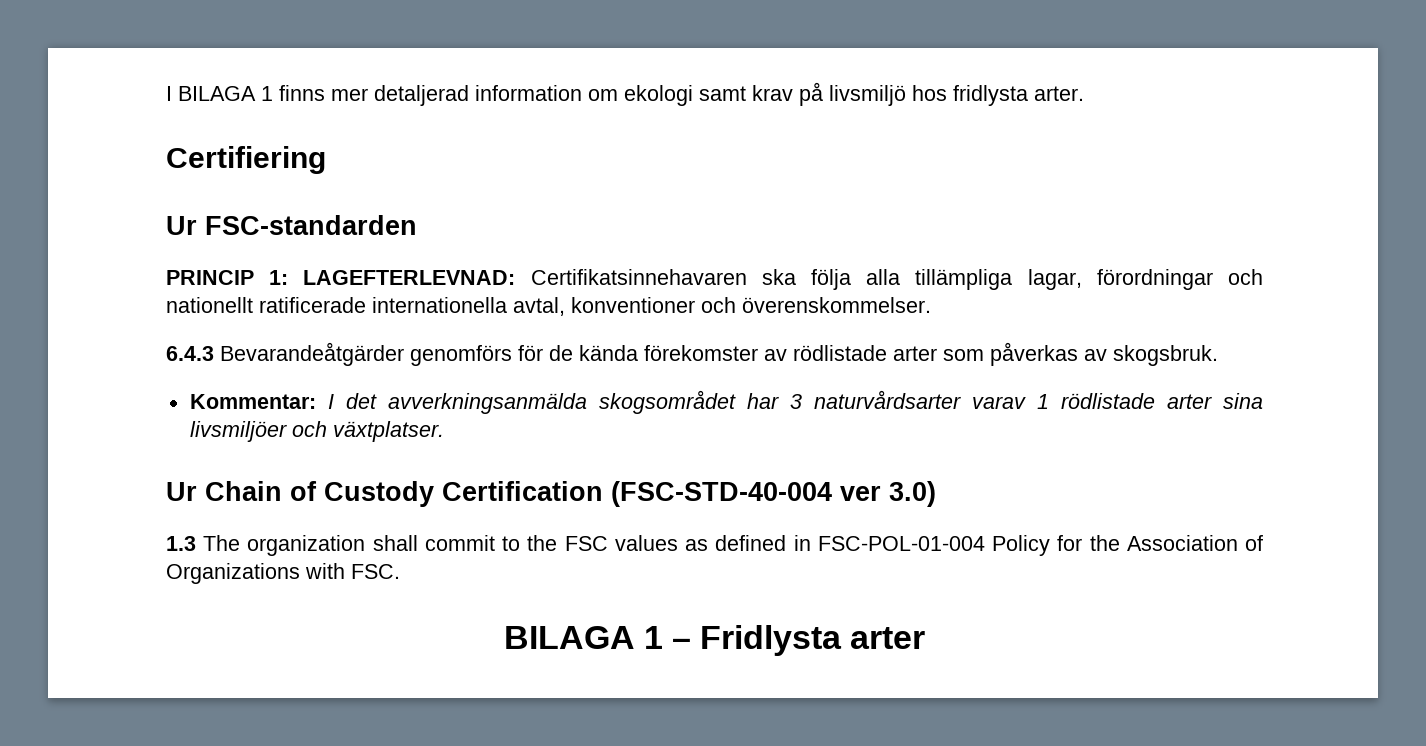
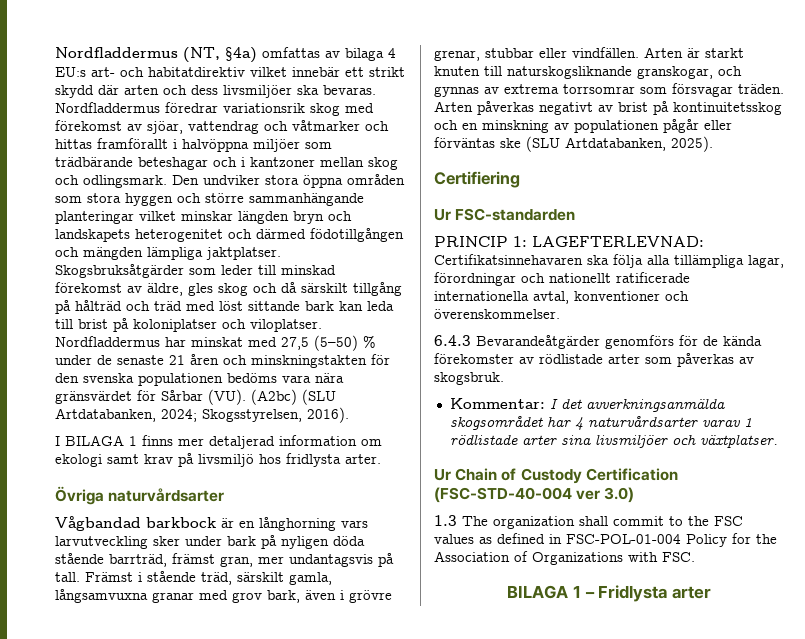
(166, 93) none -> [55,47,396,63] [55,67,405,77] [55,85,376,98] [55,102,374,116] [55,120,389,134] [55,138,332,152] [55,157,398,170] [55,174,405,188] [55,193,364,206] [55,211,352,224] [55,228,404,242] [55,247,281,260] [55,264,336,278] [55,282,402,296] [55,300,394,314] [55,318,322,332] [55,335,376,351] [55,354,390,368] [55,373,344,386] [55,389,336,405] [55,407,349,423] Nordfladdermus (NT, §4a) omfattas av bilaga 4 EU:s art- och habitatdirektiv vilket innebär ett strikt skydd där arten och dess livsmiljöer ska bevaras. Nordfladdermus föredrar variationsrik skog med förekomst av sjöar, vattendrag och våtmarker och hittas framförallt i halvöppna miljöer som trädbärande beteshagar och i kantzoner mellan skog och odlingsmark. Den undviker stora öppna områden som stora hyggen och större sammanhängande planteringar vilket minskar längden bryn och landskapets heterogenitet och därmed födotillgången och mängden lämpliga jaktplatser. Skogsbruksåtgärder som leder till minskad förekomst av äldre, gles skog och då särskilt tillgång på hålträd och träd med löst sittande bark kan leda till brist på koloniplatser och viloplatser. Nordfladdermus har minskat med 27,5 (5–50) % under de senaste 21 åren och minskningstakten för den svenska populationen bedöms vara nära gränsvärdet för Sårbar (VU). (A2bc) (SLU Artdatabanken, 2024; Skogsstyrelsen, 2016). //
(1084, 93) none -> [55,486,225,505] [55,516,368,531] [55,535,365,549] [55,553,394,567] [55,571,332,585] [55,589,392,603] [434,47,744,61] [434,66,742,79] [434,83,784,97] [434,101,782,115] [434,119,732,133] [434,136,713,152] // Övriga naturvårdsarter // Vågbandad barkbock är en långhorning vars larvutveckling sker under bark på nyligen döda stående barrträd, främst gran, mer undantagsvis på tall. Främst i stående träd, särskilt gamla, långsamvuxna granar med grov bark, även i grövre grenar, stubbar eller vindfällen. Arten är starkt knuten till naturskogsliknande granskogar, och gynnas av extrema torrsomrar som försvagar träden. Arten påverkas negativt av brist på kontinuitetsskog och en minskning av populationen pågår eller förväntas ske (SLU Artdatabanken, 2025).
[789,394,802,409] 3 -> [574,417,583,430] 4

